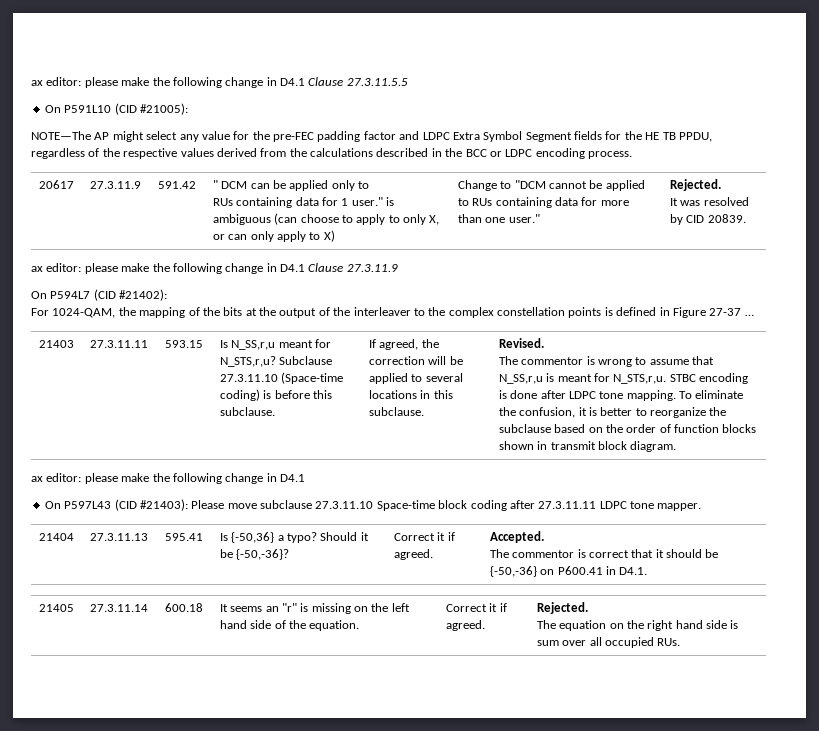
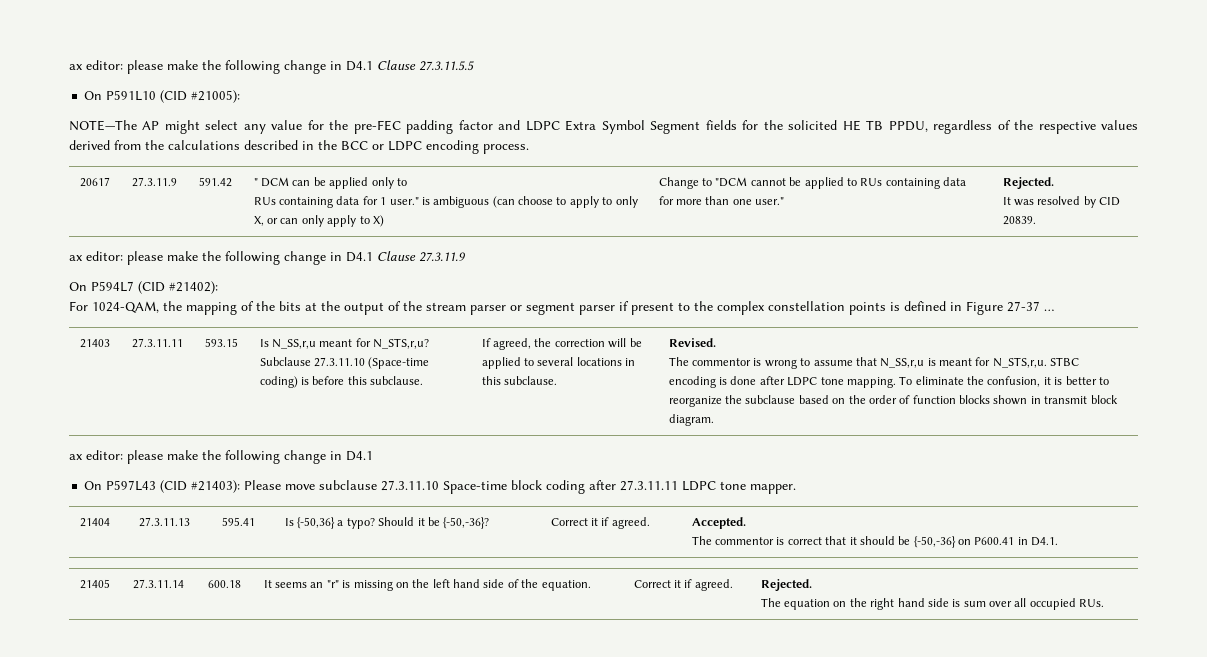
(642, 135) none -> [788,120,838,130] solicited
[353,307,411,316] interleaver -> [426,301,674,315] stream parser or segment parser if present

